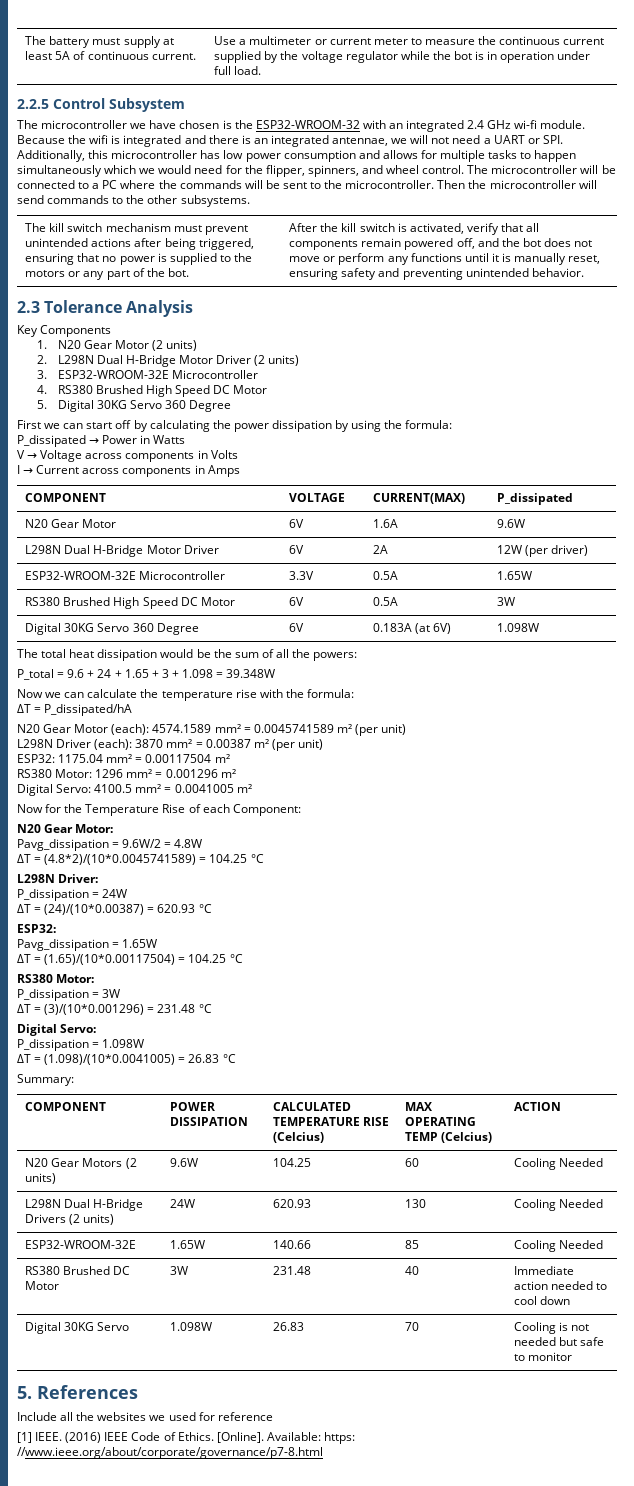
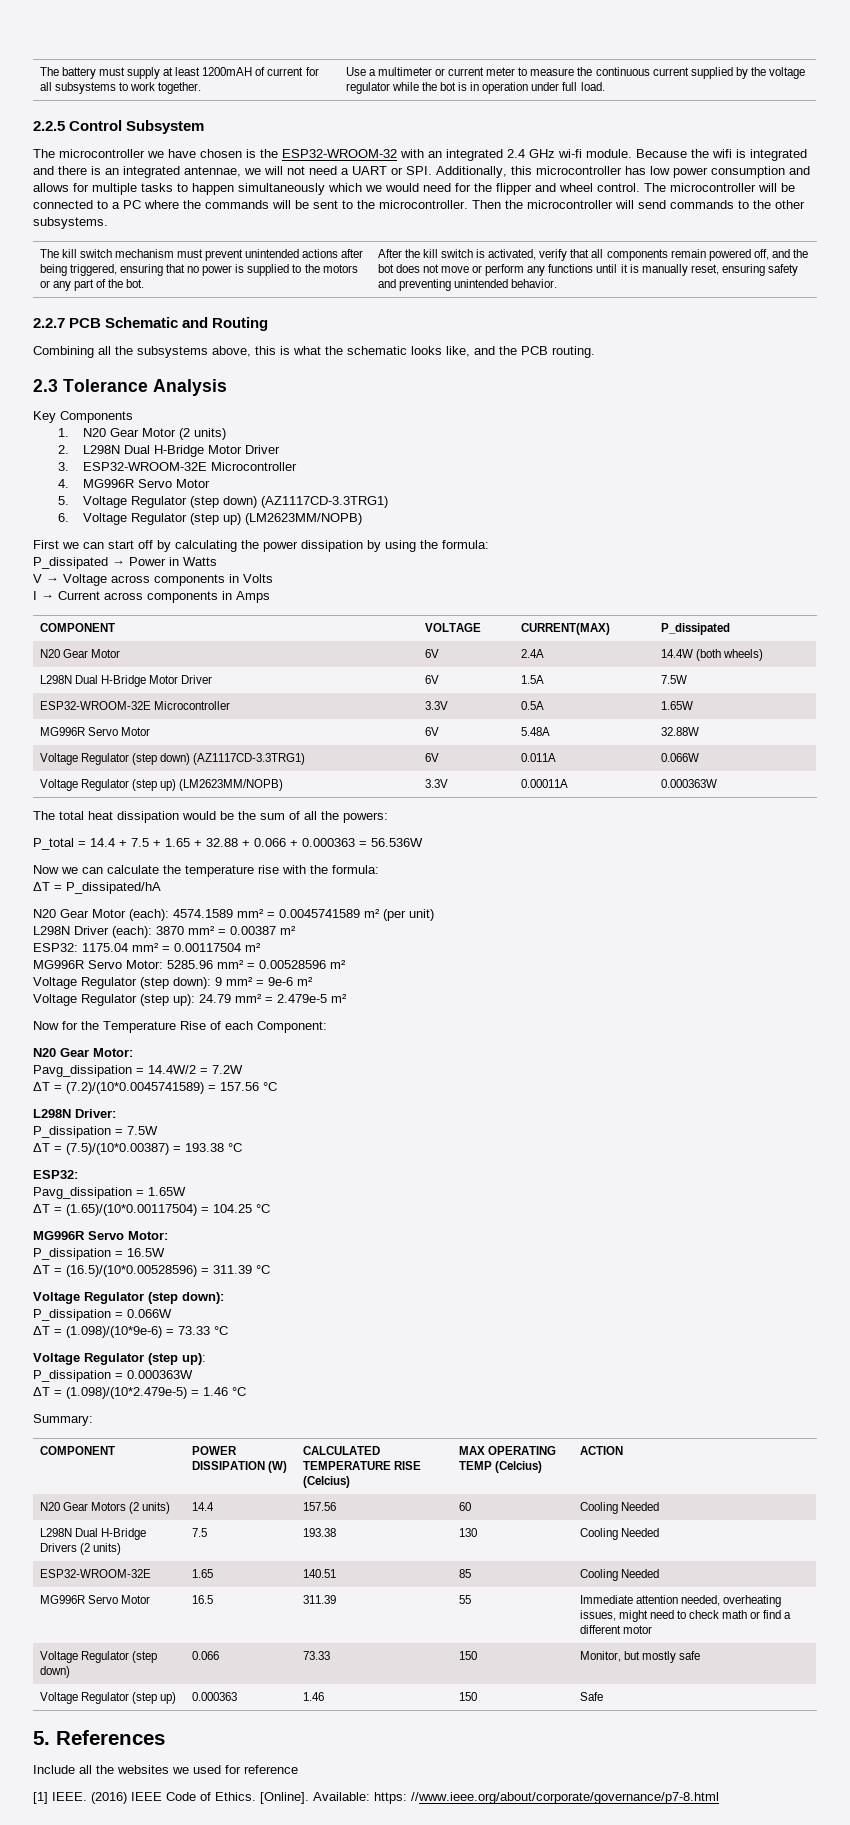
[55,51,196,60] 5A of continuous current. -> [202,67,319,76] [39,82,202,94] 1200mAH of current for all subsystems to work together.
[265,165,359,177] flipper, spinners, -> [496,183,532,195] flipper
(584, 272) none -> [33,317,269,331] [33,346,595,358] // 2.2.7 PCB Schematic and Routing // Combining all the subsystems above, this is what the schematic looks like, and the PCB routing.
[254,355,300,366] (2 units) -> (280, 449) none
[57,385,268,397] [37,400,231,412] RS380 Brushed High Speed DC Motor // 5. Digital 30KG Servo 360 Degree -> [82,479,210,488] [57,496,388,508] [57,513,362,525] MG996R Servo Motor // 5. Voltage Regulator (step down) (AZ1117CD-3.3TRG1) // 6. Voltage Regulator (step up) (LM2623MM/NOPB)
[373,519,399,528] [497,519,526,528] 1.6A | 9.6W -> [520,649,544,658] [660,649,763,661] 2.4A | 14.4W (both wheels)
[373,545,389,554] [497,545,589,557] 2A | 12W (per driver) -> [520,675,544,684] [660,675,687,684] 1.5A | 7.5W
[25,597,235,609] [289,597,305,606] [373,597,399,606] [497,597,516,606] [25,623,199,635] [289,623,305,632] [373,623,452,634] [497,623,540,632] RS380 Brushed High Speed DC Motor | 6V | 0.5A | 3W // Digital 30KG Servo 360 Degree | 6V | 0.183A (at 6V) | 1.098W -> [39,727,150,736] [424,727,439,736] [520,727,550,736] [660,727,699,736] [39,753,306,765] [424,753,439,762] [520,753,556,762] [660,753,699,762] [39,779,284,791] [424,779,448,788] [520,779,568,788] [660,779,717,788] MG996R Servo Motor | 6V | 5.48A | 32.88W // Voltage Regulator (step down) (AZ1117CD-3.3TRG1) | 6V | 0.011A | 0.066W // Voltage Regulator (step up) (LM2623MM/NOPB) | 3.3V | 0.00011A | 0.000363W
[67,669,276,678] 9.6 + 24 + 1.65 + 3 + 1.098 = 39.348W -> [90,838,423,847] 14.4 + 7.5 + 1.65 + 32.88 + 0.066 + 0.000363 = 56.536W
[271,739,323,751] (per unit) -> (296, 930) none
[17,769,236,778] [17,784,234,796] RS380 Motor: 1296 mm² = 0.001296 m² // Digital Servo: 4100.5 mm² = 0.0041005 -> [33,960,346,969] [33,977,313,989] [33,994,327,1006] MG996R Servo Motor: 5285.96 mm² = 0.00528596 m² // Voltage Regulator (step down): 9 mm² = 9e-6 m² // Voltage Regulator (step up): 24.79 mm² = 2.479e-5
[122,839,203,848] [17,854,248,865] 9.6W/2 = 4.8W // ΔT = (4.8*2)/(10*0.0045741589) = 104.25 -> [148,1065,243,1074] [33,1082,259,1094] 14.4W/2 = 7.2W // ΔT = (7.2)/(10*0.0045741589) = 157.56
[102,889,128,898] [17,904,196,915] 24W // ΔT = (24)/(10*0.00387) = 620.93 -> [127,1126,158,1135] [33,1143,224,1155] 7.5W // ΔT = (7.5)/(10*0.00387) = 193.38
[17,974,53,983] RS380 -> [33,1231,124,1240] MG996R Servo
[102,989,121,998] [17,1004,212,1015] [17,1024,97,1036] [17,1039,145,1051] [17,1054,220,1065] 3W // ΔT = (3)/(10*0.001296) = 231.48 °C // Digital Servo: // P_dissipation = 1.098W // ΔT = (1.098)/(10*0.0041005) = 26.83 -> [127,1248,165,1257] [33,1265,270,1277] [33,1292,224,1304] [33,1309,172,1321] [33,1326,228,1338] [33,1353,206,1365] [33,1370,193,1382] [33,1387,228,1399] 16.5W // ΔT = (16.5)/(10*0.00528596) = 311.39 °C // Voltage Regulator (step down): // P_dissipation = 0.066W // ΔT = (1.098)/(10*9e-6) = 73.33 °C // Voltage Regulator (step up): // P_dissipation = 0.000363W // ΔT = (1.098)/(10*2.479e-5) = 1.46
(249, 1121) none -> [267,1461,287,1473] (W)
[170,1158,199,1167] [273,1158,312,1167] 9.6W | 104.25 -> [191,1502,214,1511] [302,1502,336,1511] 14.4 | 157.56
[170,1199,196,1208] [273,1199,312,1208] 24W | 620.93 -> [191,1528,207,1537] [302,1528,336,1537] 7.5 | 193.38
[170,1240,206,1249] [273,1240,312,1249] 1.65W | 140.66 -> [191,1569,213,1578] [302,1569,336,1578] 1.65 | 140.51
[25,1266,131,1275] [25,1281,60,1290] [170,1266,189,1275] [273,1266,312,1275] [405,1266,420,1275] [514,1266,575,1275] [514,1281,608,1290] [514,1296,571,1305] [25,1322,130,1334] [170,1322,213,1331] [273,1322,305,1331] [405,1322,420,1331] [514,1322,590,1334] [514,1337,605,1346] [514,1352,573,1361] RS380 Brushed DC Motor | 3W | 231.48 | 40 | Immediate action needed to cool down // Digital 30KG Servo | 1.098W | 26.83 | 70 | Cooling is not needed but safe to monitor -> [39,1595,150,1604] [191,1595,213,1604] [302,1595,336,1604] [458,1595,471,1604] [579,1595,781,1607] [579,1610,792,1622] [579,1625,652,1634] [39,1651,157,1663] [39,1666,70,1678] [191,1651,219,1660] [302,1651,330,1660] [458,1651,477,1660] [579,1651,700,1663] [39,1692,176,1704] [191,1692,237,1701] [302,1692,324,1701] [458,1692,477,1701] [579,1692,603,1701] MG996R Servo Motor | 16.5 | 311.39 | 55 | Immediate attention needed, overheating issues, might need to check math or find a different motor // Voltage Regulator (step down) | 0.066 | 73.33 | 150 | Monitor, but mostly safe // Voltage Regulator (step up) | 0.000363 | 1.46 | 150 | Safe

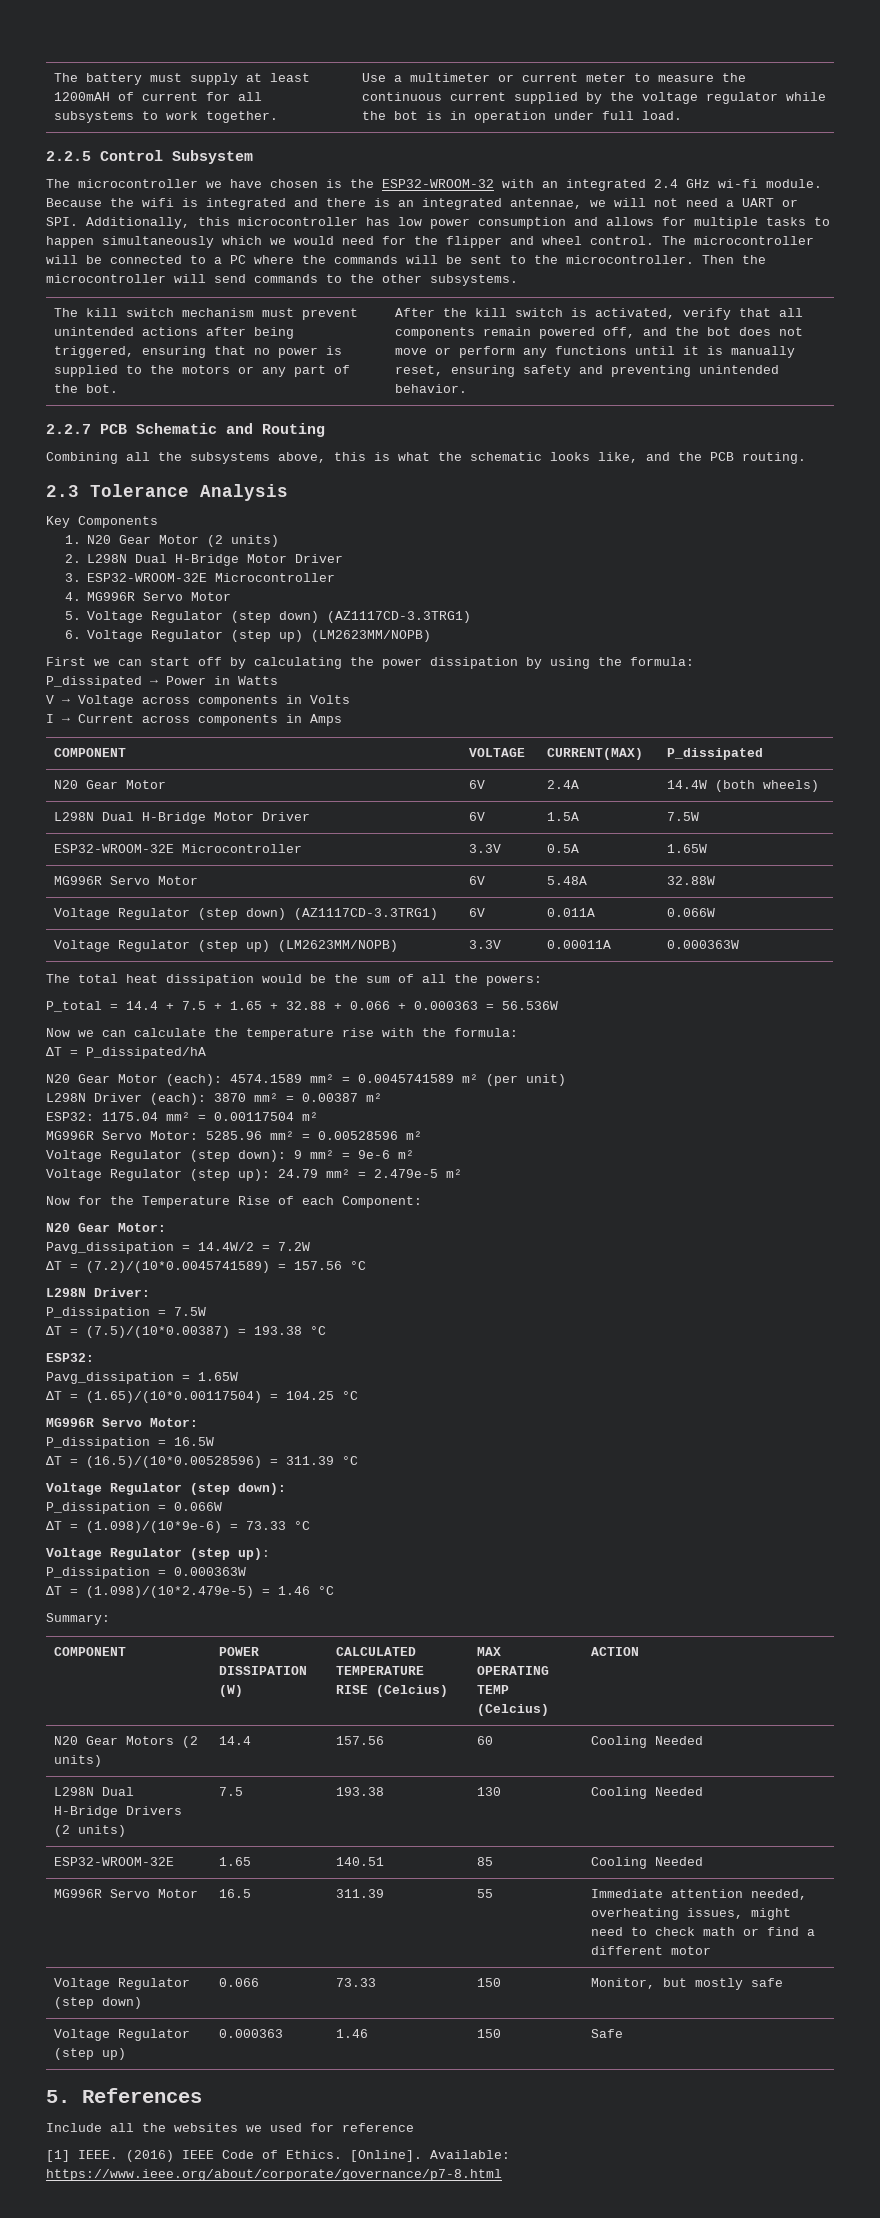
[374,1792,719,1804] https: //www.ieee.org/about/corporate/governance/p7-8.html -> [46,2169,502,2181] https://www.ieee.org/about/corporate/governance/p7-8.html

